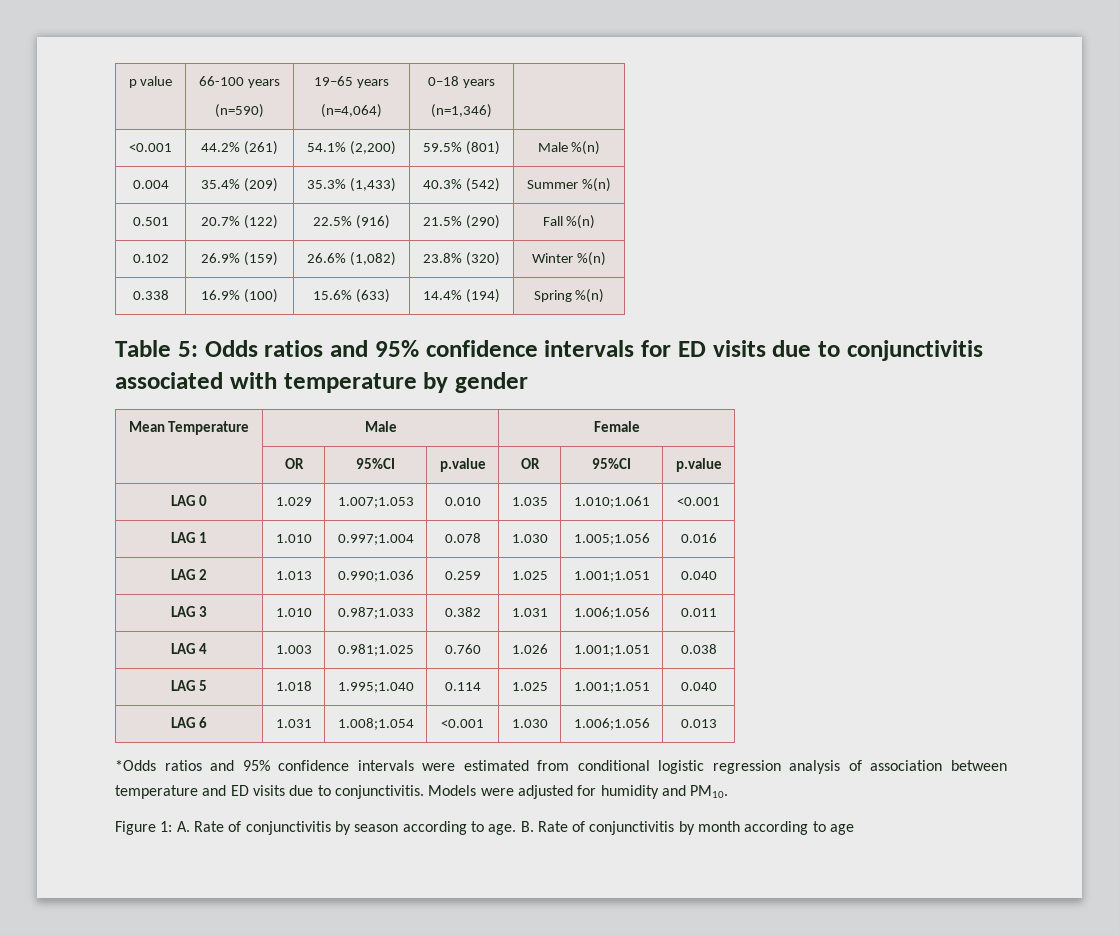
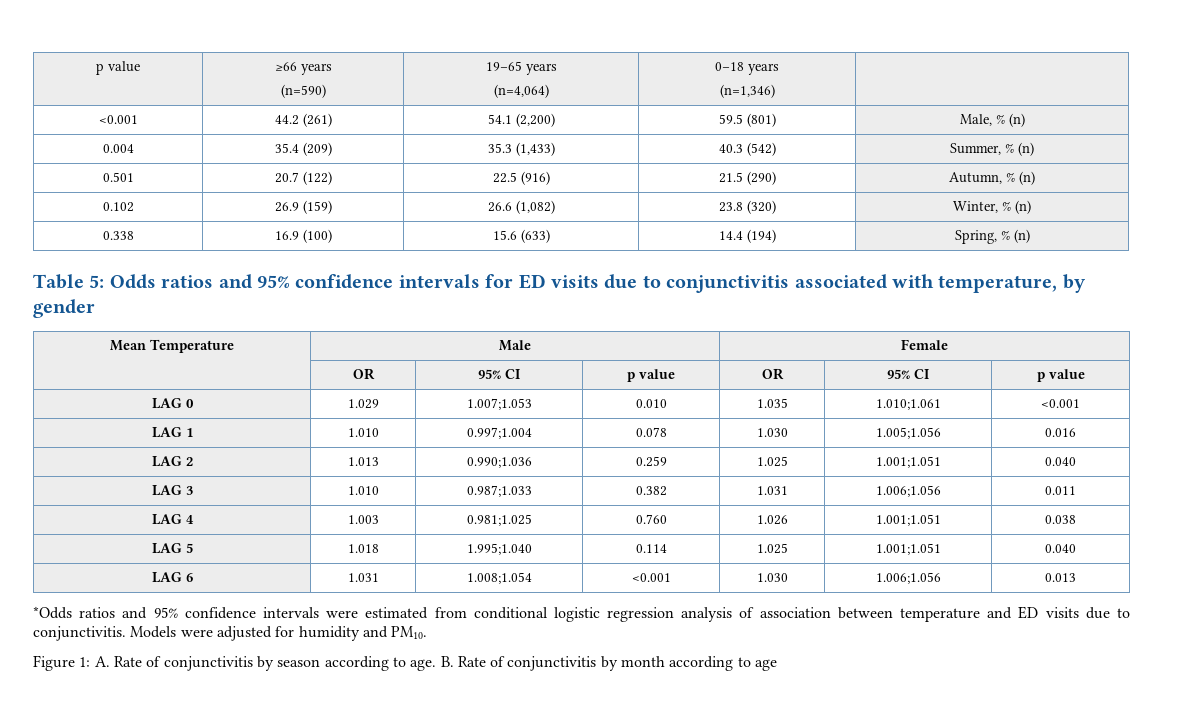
[128,76,173,88] [199,76,245,86] p value | 66-100 -> [96,61,140,75] [274,62,297,71] p value | ≥66
[201,142,241,152] 44.2% -> [274,115,299,125] 44.2
[307,142,347,152] 54.1% -> [487,114,512,124] 54.1
[423,142,463,152] 59.5% -> [718,114,743,124] 59.5
[537,141,601,155] Male %(n) -> [959,113,1025,127] Male, % (n)
[201,179,241,189] 35.4% -> [274,143,299,153] 35.4
[307,179,347,189] 35.3% -> [487,143,512,153] 35.3
[423,179,463,189] 40.3% -> [718,144,743,153] 40.3
[527,178,611,192] Summer %(n) -> [950,142,1034,156] Summer, % (n)
[201,216,241,226] 20.7% -> [274,172,299,183] 20.7
[313,216,353,226] 22.5% -> [492,172,517,183] 22.5
[423,216,463,226] 21.5% -> [718,172,743,183] 21.5
[542,215,596,229] Fall %(n) -> [949,171,1035,185] Autumn, % (n)
[201,253,241,263] 26.9% -> [274,202,299,212] 26.9
[307,253,347,263] 26.6% -> [487,202,512,212] 26.6
[423,253,463,263] 23.8% -> [718,202,743,212] 23.8
[532,252,606,266] Winter %(n) -> [953,200,1031,214] Winter, % (n)
[201,290,241,300] 16.9% -> [274,231,299,240] 16.9
[313,290,353,300] 15.6% -> [492,230,517,240] 15.6
[423,290,463,300] 14.4% -> [718,231,743,240] 14.4
[533,289,605,303] Spring %(n) -> [954,229,1030,244] Spring, % (n)
[283,373,417,393] temperature -> [938,275,1058,293] temperature,
[356,458,395,469] [439,458,486,472] [520,458,540,469] [592,458,631,469] [675,458,722,472] 95%CI | p.value | OR | 95%CI | p.value -> [478,369,521,379] [627,369,675,382] [761,368,784,380] [887,369,930,379] [1036,369,1085,382] 95% CI | p value | OR | 95% CI | p value

